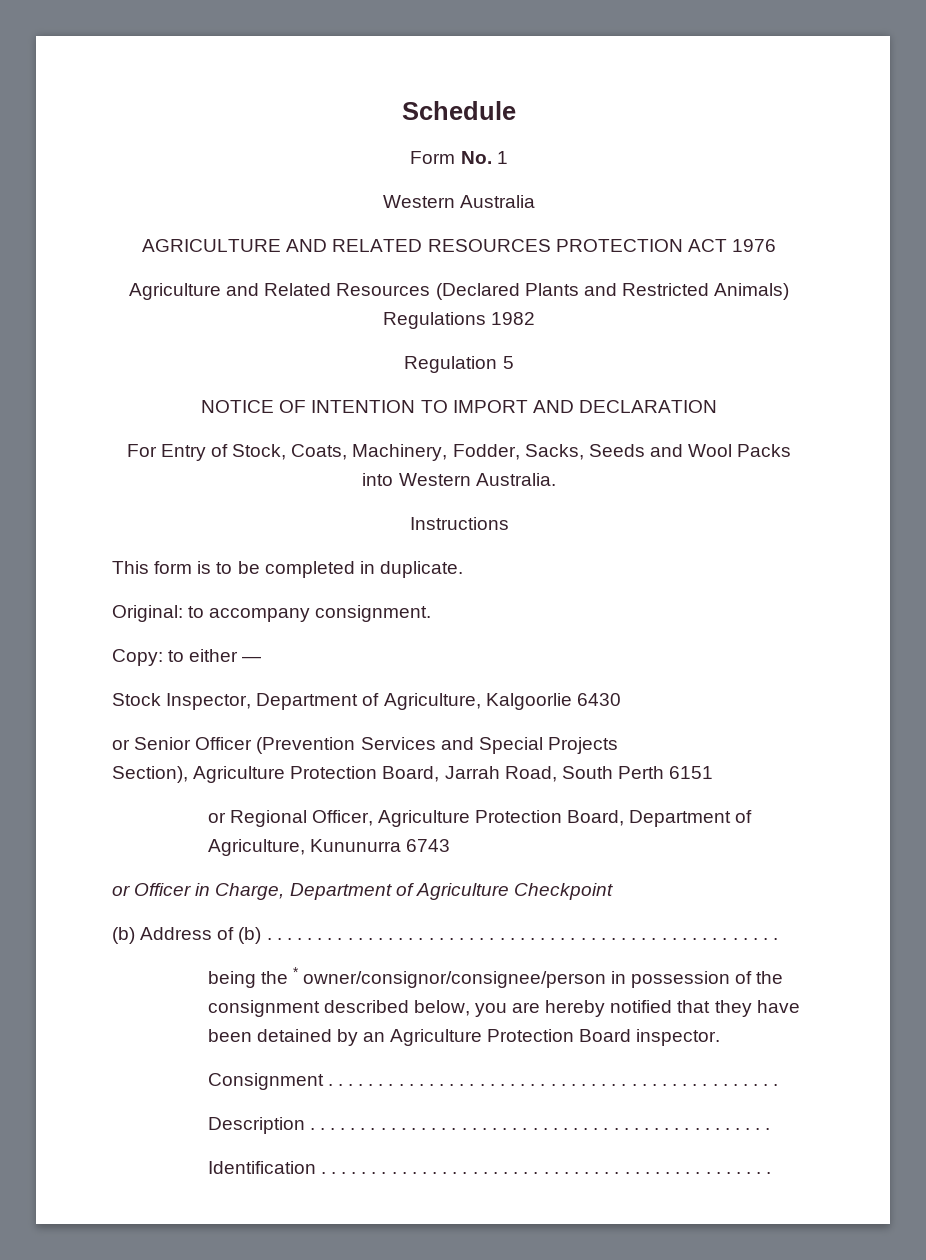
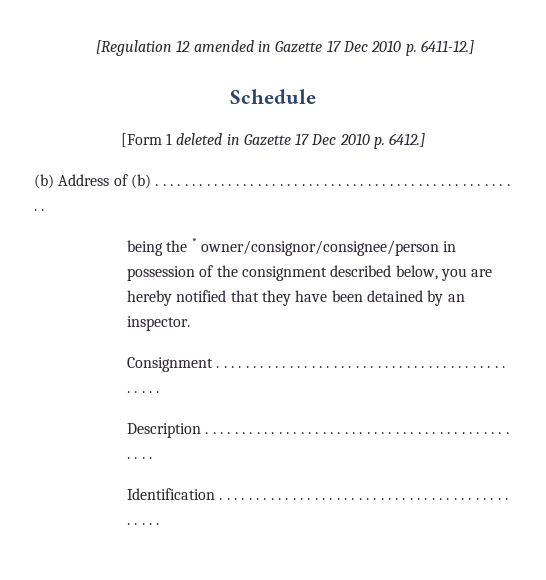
(402, 110) none -> [96,40,474,56] [Regulation 12 amended in Gazette 17 Dec 2010 p. 6411-12.] //
[410,151,492,164] Form No. -> [120,133,162,147] [Form
[382,195,536,208] [142,239,776,252] [128,283,790,300] [382,312,536,329] [404,356,514,373] [201,400,717,413] [126,444,792,461] [362,473,556,486] [409,517,509,530] [112,561,463,578] [112,605,432,622] [112,649,262,666] [112,693,621,710] [112,737,618,754] [112,766,714,783] [207,810,753,827] [207,839,450,856] [112,883,613,900] // Western Australia // AGRICULTURE AND RELATED RESOURCES PROTECTION ACT 1976 // Agriculture and Related Resources (Declared Plants and Restricted Animals) Regulations 1982 // Regulation 5 // NOTICE OF INTENTION TO IMPORT AND DECLARATION // For Entry of Stock, Coats, Machinery, Fodder, Sacks, Seeds and Wool Packs into Western Australia. // Instructions // This form is to be completed in duplicate. // Original: to accompany consignment. // Copy: to either — // Stock Inspector, Department of Agriculture, Kalgoorlie 6430 // or Senior Officer (Prevention Services and Special Projects // Section), Agriculture Protection Board, Jarrah Road, South Perth 6151 // or Regional Officer, Agriculture Protection Board, Department of Agriculture, Kununurra 6743 // or Officer in Charge, Department of Agriculture Checkpoint -> [176,133,426,149] deleted in Gazette 17 Dec 2010 p. 6412.]
[390,1029,632,1046] Agriculture Protection Board -> (465, 298) none

